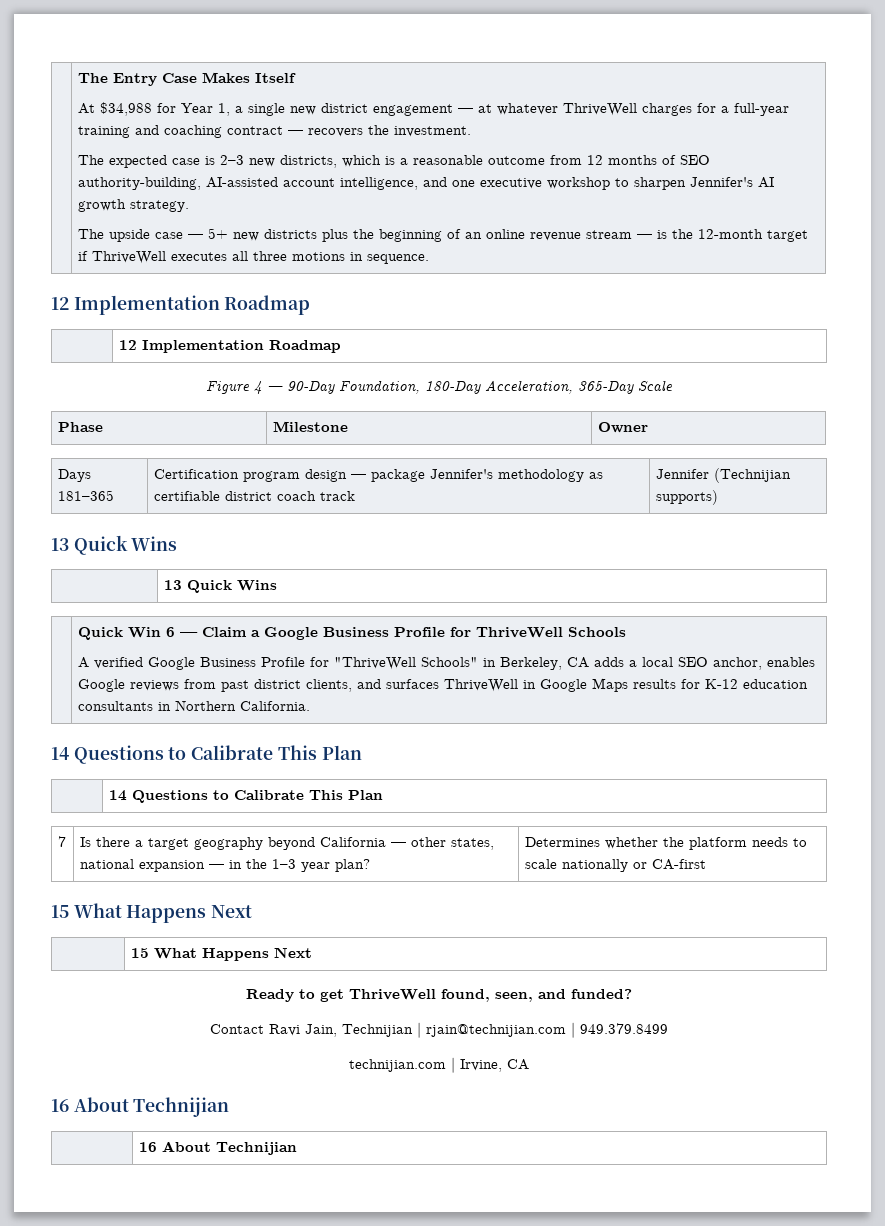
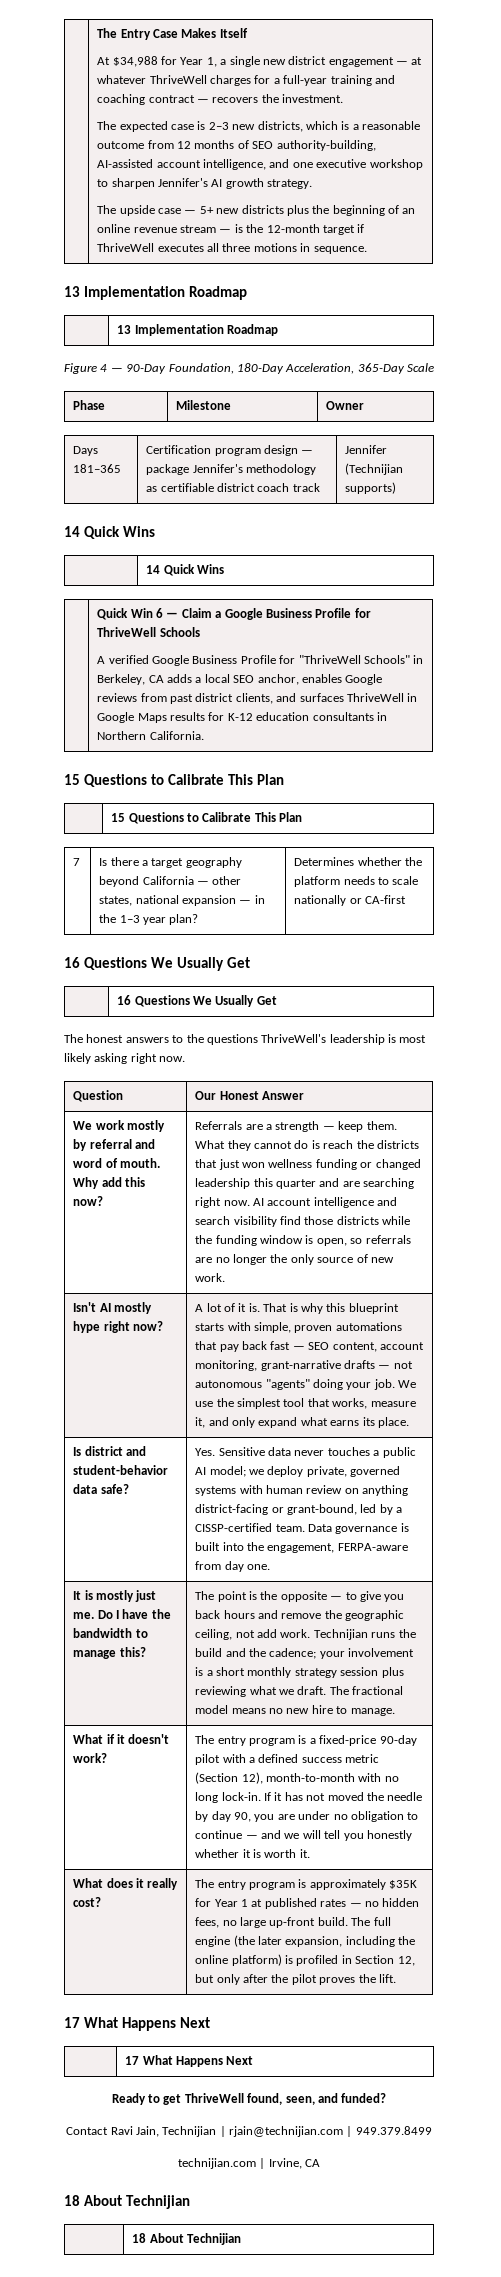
[51,297,69,310] 12 -> [64,286,80,297] 13
[118,340,137,350] 12 -> [117,325,132,334] 13
[51,535,178,555] [163,580,182,590] 13 Quick Wins // | 13 -> [64,526,155,539] [146,565,161,574] 14 Quick Wins // | 14
[51,747,69,760] 14 -> [64,774,80,785] 15
[108,790,127,801] 14 -> [111,813,126,822] 15
[51,905,69,918] 15 -> [64,957,250,971] [117,995,277,1007] [64,1034,427,1045] [64,1053,186,1064] [73,1090,124,1102] [195,1091,305,1100] [73,1120,166,1132] [73,1139,156,1151] [73,1158,161,1168] [73,1177,146,1189] [73,1196,104,1206] [195,1121,397,1132] [195,1140,419,1151] [195,1159,421,1170] [195,1178,415,1189] [195,1197,398,1208] [195,1216,411,1227] [195,1235,411,1246] [195,1254,394,1265] [195,1273,226,1282] [73,1302,153,1314] [73,1321,164,1333] [195,1303,399,1314] [195,1322,402,1333] [195,1341,424,1352] [195,1360,413,1371] [195,1379,417,1390] [195,1398,416,1409] [195,1417,409,1428] [73,1446,147,1456] [73,1465,169,1475] [73,1484,129,1494] [195,1447,416,1458] [195,1466,401,1477] [195,1485,409,1496] [195,1504,403,1515] [195,1523,409,1534] [195,1542,408,1553] [195,1561,271,1572] [73,1590,157,1602] [73,1609,171,1619] [73,1628,148,1638] [73,1647,146,1659] [195,1591,405,1602] [195,1610,405,1621] [195,1629,416,1640] [195,1648,415,1659] [195,1667,404,1678] [195,1686,404,1697] [195,1705,395,1716] [73,1734,170,1744] [73,1753,108,1763] [195,1735,417,1746] [195,1754,380,1765] [195,1772,399,1784] [195,1792,423,1803] [195,1811,419,1822] [195,1830,412,1841] [195,1849,310,1858] [73,1878,179,1890] [73,1897,102,1907] [195,1879,418,1890] [195,1898,420,1909] [195,1917,391,1928] [195,1935,416,1947] [195,1954,415,1966] [195,1974,396,1985] [64,2017,80,2028] 16 Questions We Usually Get // | 16 Questions We Usually Get // The honest answers to the questions ThriveWell's leadership is most likely asking right now. // Question | Our Honest Answer // We work mostly by referral and word of mouth. Why add this now? | Referrals are a strength — keep them. What they cannot do is reach the districts that just won wellness funding or changed leadership this quarter and are searching right now. AI account intelligence and search visibility find those districts while the funding window is open, so referrals are no longer the only source of new work. // Isn't AI mostly hype right now? | A lot of it is. That is why this blueprint starts with simple, proven automations that pay back fast — SEO content, account monitoring, grant-narrative drafts — not autonomous "agents" doing your job. We use the simplest tool that works, measure it, and only expand what earns its place. // Is district and student-behavior data safe? | Yes. Sensitive data never touches a public AI model; we deploy private, governed systems with human review on anything district-facing or grant-bound, led by a CISSP-certified team. Data governance is built into the engagement, FERPA-aware from day one. // It is mostly just me. Do I have the bandwidth to manage this? | The point is the opposite — to give you back hours and remove the geographic ceiling, not add work. Technijian runs the build and the cadence; your involvement is a short monthly strategy session plus reviewing what we draft. The fractional model means no new hire to manage. // What if it doesn't work? | The entry program is a fixed-price 90-day pilot with a defined success metric (Section 12), month-to-month with no long lock-in. If it has not moved the needle by day 90, you are under no obligation to continue — and we will tell you honestly whether it is worth it. // What does it really cost? | The entry program is approximately $35K for Year 1 at published rates — no hidden fees, no large up-front build. The full engine (the later expansion, including the online platform) is profiled in Section 12, but only after the pilot proves the lift. // 17
[130,948,149,958] 15 -> [125,2056,140,2065] 17
[51,1099,69,1112] 16 -> [64,2195,80,2206] 18
[138,1142,157,1152] 16 -> [132,2233,147,2243] 18

